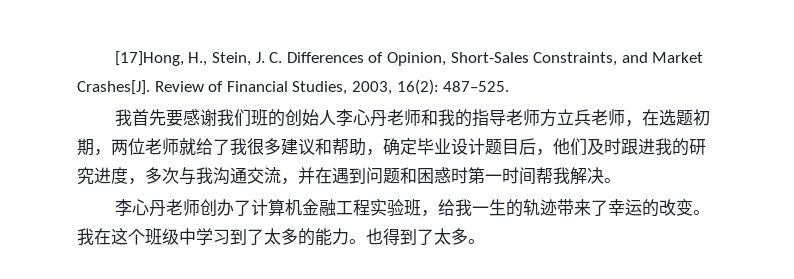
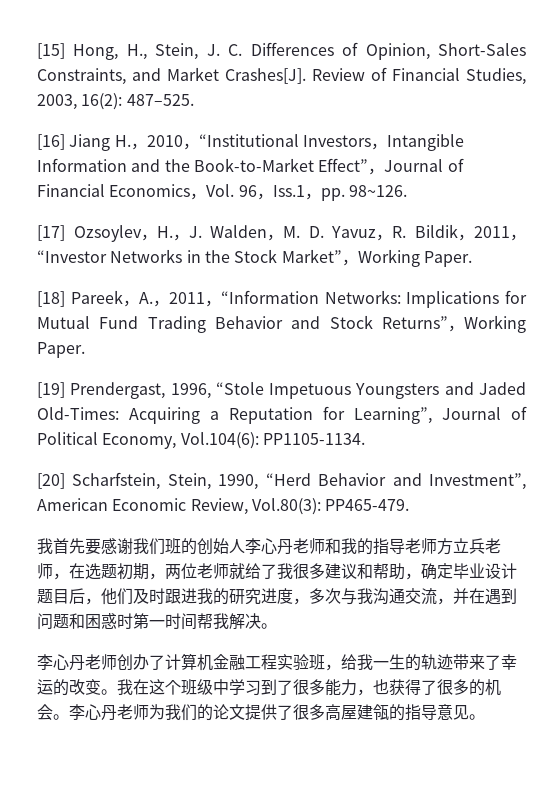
[114,51,184,66] [17]Hong, -> [37,43,119,60] [15] Hong,
(510, 86) none -> [37,134,464,151] [37,158,464,175] [37,184,407,201] [37,224,527,242] [37,249,472,267] [37,290,527,308] [37,315,526,333] [37,342,85,358] [37,382,526,399] [37,406,527,424] [37,432,365,449] [37,472,526,490] [37,498,410,515] // [16] Jiang H.，2010，“Institutional Investors，Intangible Information and the Book-to-Market Effect”，Journal of Financial Economics，Vol. 96，Iss.1，pp. 98~126. // [17] Ozsoylev，H.，J. Walden，M. D. Yavuz，R. Bildik，2011，“Investor Networks in the Stock Market”，Working Paper. // [18] Pareek，A.，2011，“Information Networks: Implications for Mutual Fund Trading Behavior and Stock Returns”，Working Paper. // [19] Prendergast, 1996, “Stole Impetuous Youngsters and Jaded Old-Times: Acquiring a Reputation for Learning”, Journal of Political Economy, Vol.104(6): PP1105-1134. // [20] Scharfstein, Stein, 1990, “Herd Behavior and Investment”, American Economic Review, Vol.80(3): PP465-479.
[264,228,468,246] 太多的能力。也得到了太多 -> [293,679,501,696] [37,704,469,721] 很多能力，也获得了很多的机会。李心丹老师为我们的论文提供了很多高屋建瓴的指导意见

